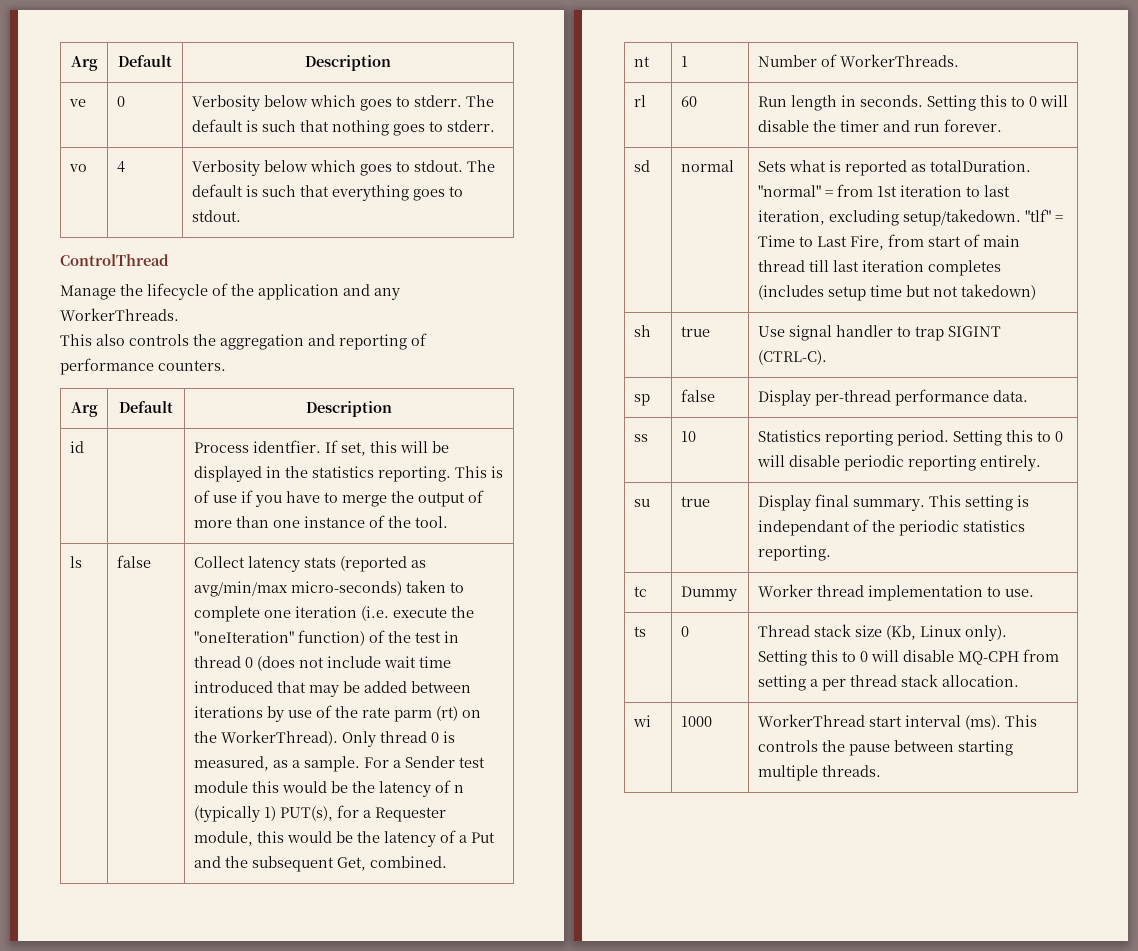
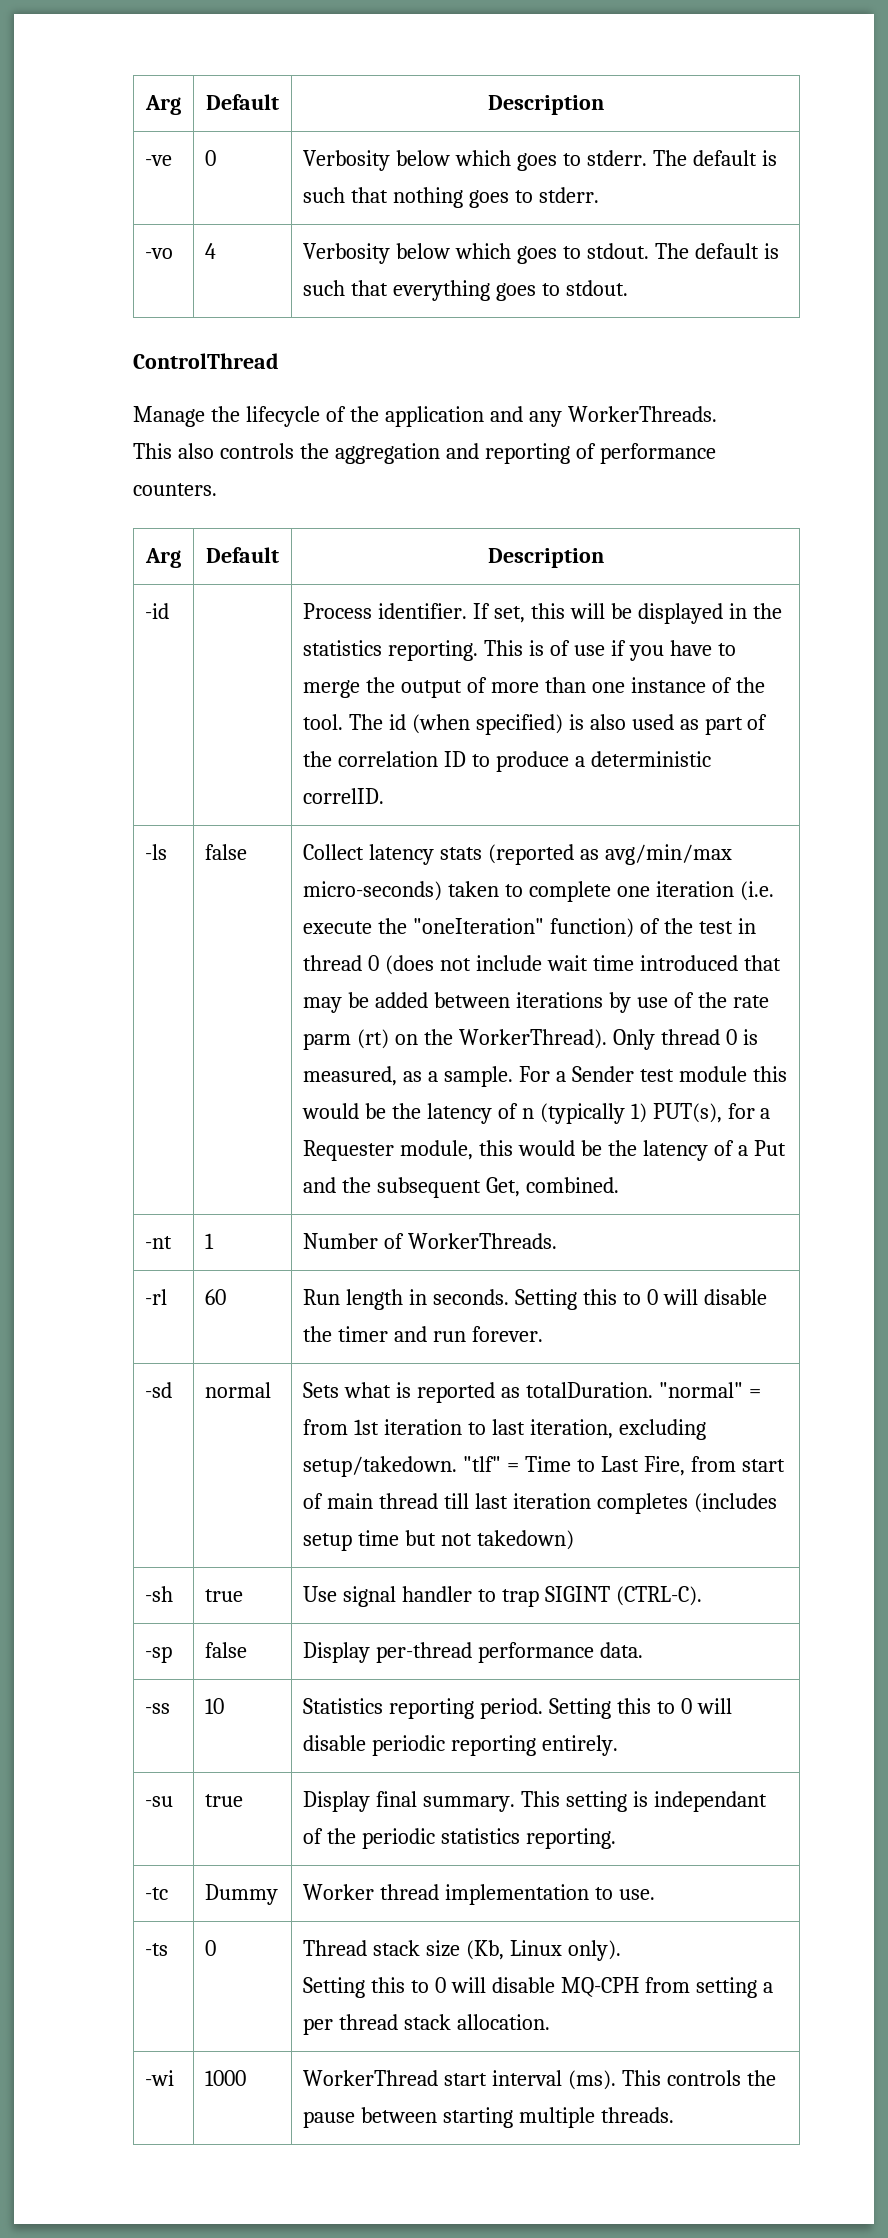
[70,56,98,71] [118,55,172,67] [305,55,391,71] [68,99,86,107] Arg | Default | Description // ve -> [145,95,181,115] [206,94,279,110] [487,95,604,115] [145,155,173,166] Arg | Default | Description // -ve
[68,164,87,172] vo -> [145,248,174,259] -vo
[69,441,84,453] id -> [145,603,170,619] -id
[252,440,321,453] identfier. -> [377,603,467,619] identifier.
[69,556,82,568] // ls -> [348,714,768,735] [303,751,711,772] [303,788,385,804] [145,844,168,860] The id (when specified) is also used as part of the correlation ID to produce a deterministic correlID. // -ls
[633,56,650,67] nt -> [145,1236,173,1249] -nt
[633,95,646,107] rl -> [145,1289,168,1305] -rl
[633,160,650,172] sd -> [145,1382,173,1398] -sd
[633,325,651,337] sh -> [145,1586,174,1602] -sh
[633,394,650,406] sp -> [145,1646,173,1663] -sp
[633,434,648,442] ss -> [145,1703,171,1714] -ss
[633,499,650,507] su -> [145,1796,174,1807] -su
[633,586,647,597] tc -> [145,1887,169,1900] -tc
[633,626,646,637] ts -> [145,1943,169,1956] -ts
[632,715,651,727] wi -> [145,2070,175,2086] -wi

